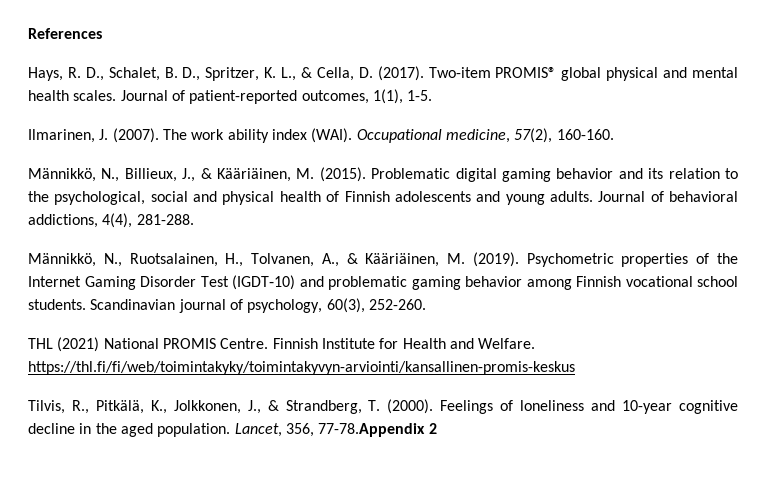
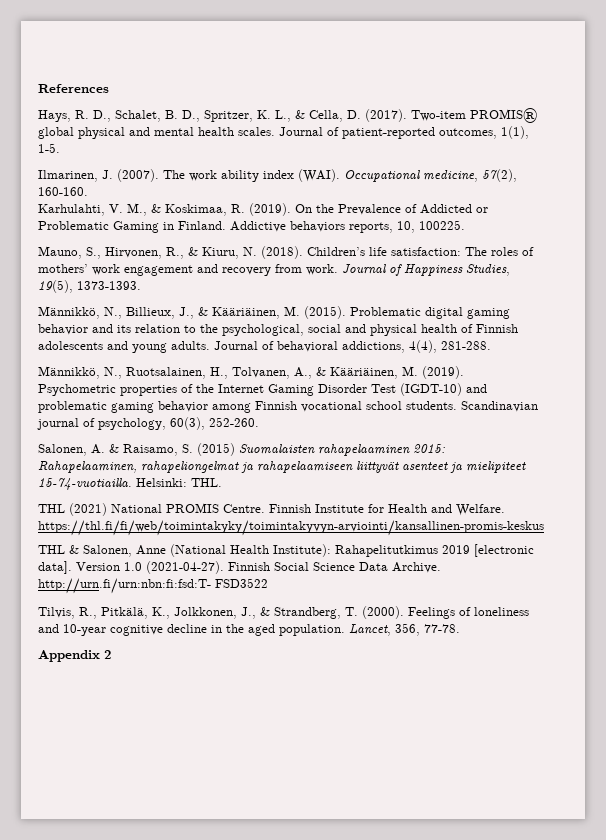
(614, 134) none -> [38,203,488,216] [38,220,465,233] [38,246,534,259] [38,264,510,276] [38,280,141,293] // Karhulahti, V. M., & Koskimaa, R. (2019). On the Prevalence of Addicted or Problematic Gaming in Finland. Addictive behaviors reports, 10, 100225. // Mauno, S., Hirvonen, R., & Kiuru, N. (2018). Children’s life satisfaction: The roles of mothers’ work engagement and recovery from work. Journal of Happiness Studies, 19(5), 1373-1393.
(426, 304) none -> [38,443,445,456] [38,461,526,473] [38,478,222,490] // Salonen, A. & Raisamo, S. (2015) Suomalaisten rahapelaaminen 2015: Rahapelaaminen, rahapeliongelmat ja rahapelaamiseen liittyvät asenteet ja mielipiteet 15-74-vuotiailla. Helsinki: THL.
(575, 368) none -> [38,544,534,557] [38,561,441,574] [38,578,268,594] // THL & Salonen, Anne (National Health Institute): Rahapelitutkimus 2019 [electronic data]. Version 1.0 (2021-04-27). Finnish Social Science Data Archive. http://urn.fi/urn:nbn:fi:fsd:T- FSD3522
[318,423,426,437] 77-78.Appendix -> [424,624,460,633] [38,650,100,662] 77-78. // Appendix

